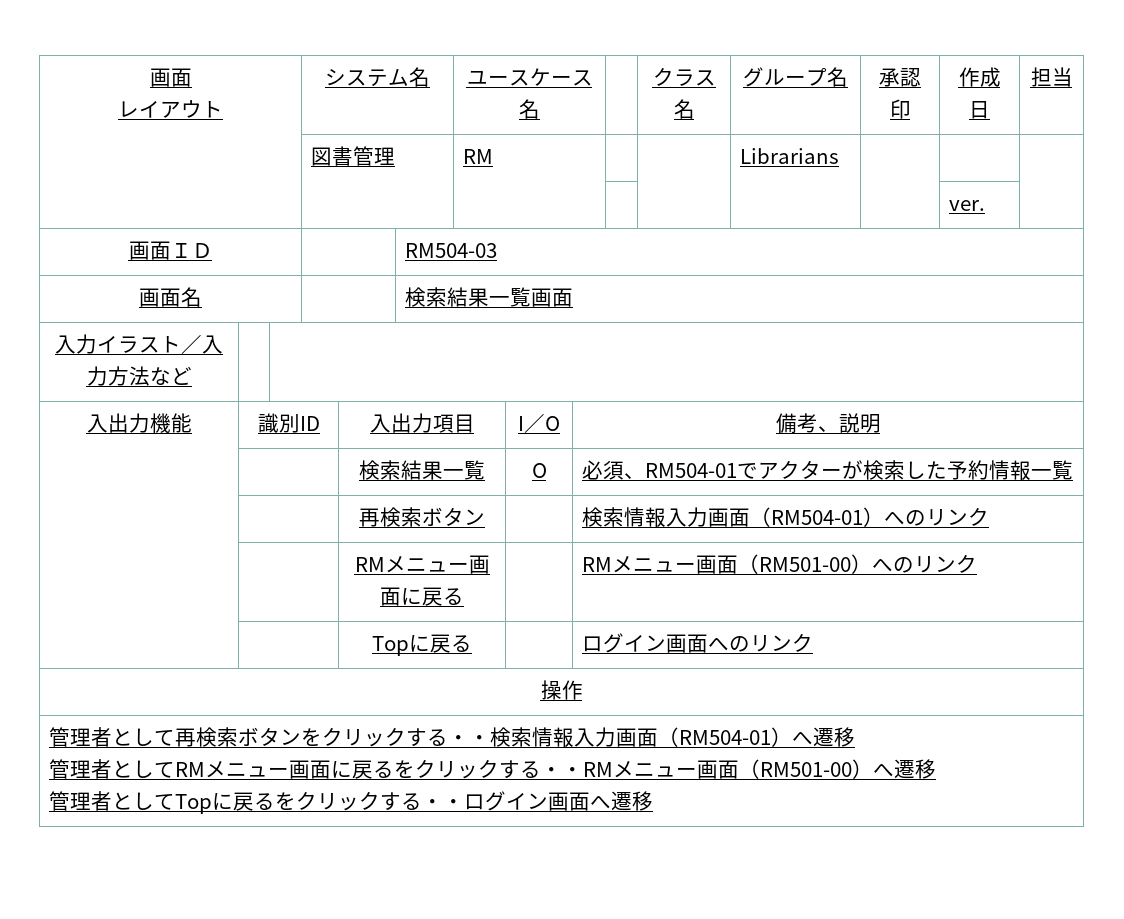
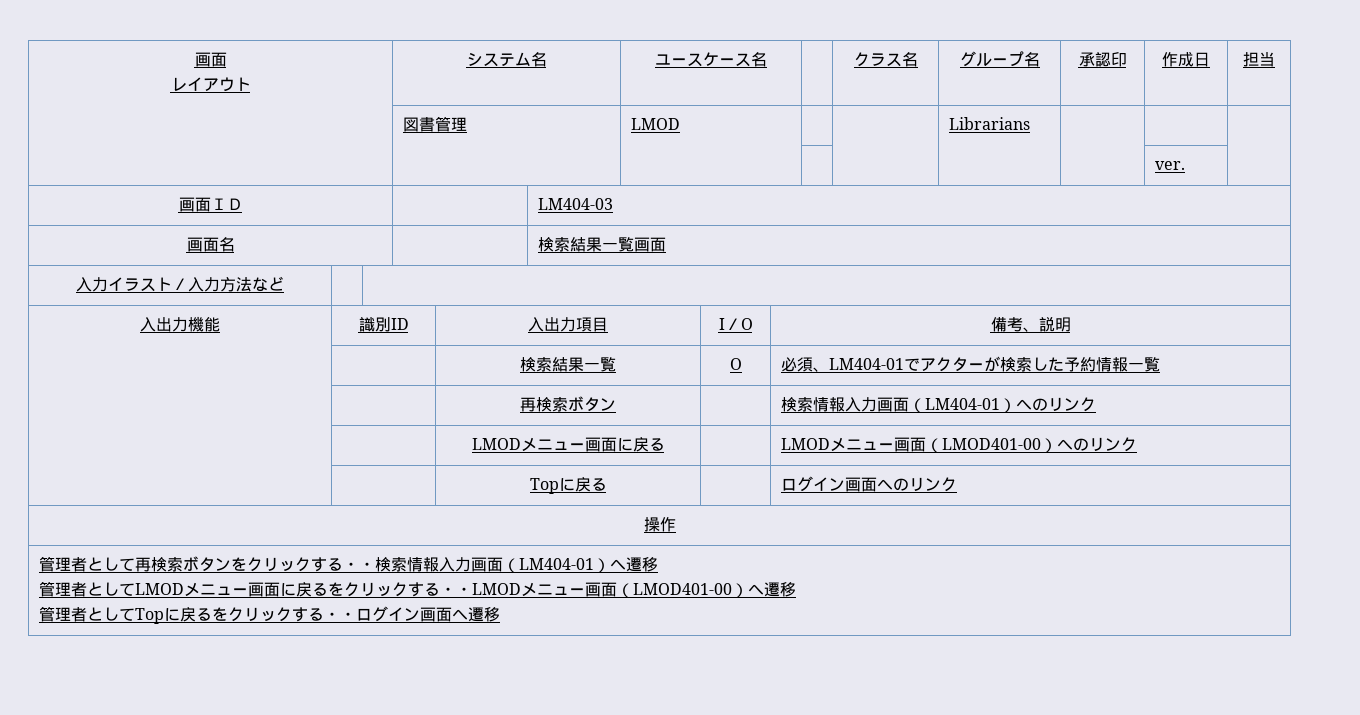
[463,149,494,164] RM -> [631,118,681,130] LMOD
[405,243,498,258] RM504-03 -> [538,198,614,210] LM404-03
[645,463,738,478] RM504-01 -> [829,358,905,370] LM404-01
[771,507,990,527] [354,557,385,572] RM504-01）へのリンク // | | RM -> [925,397,1097,413] [471,438,521,450] LM404-01）へのリンク // | | LMOD
[582,554,852,574] RMメニュー画面（RM501-00 -> [781,437,1042,453] LMODメニュー画面（LMOD401-00
[679,727,856,747] [49,759,206,779] RM504-01）へ遷移 // 管理者としてRM -> [519,557,659,573] [39,581,185,597] LM404-01）へ遷移 // 管理者としてLMOD
[583,759,853,779] RMメニュー画面（RM501-00 -> [472,582,733,598] LMODメニュー画面（LMOD401-00

